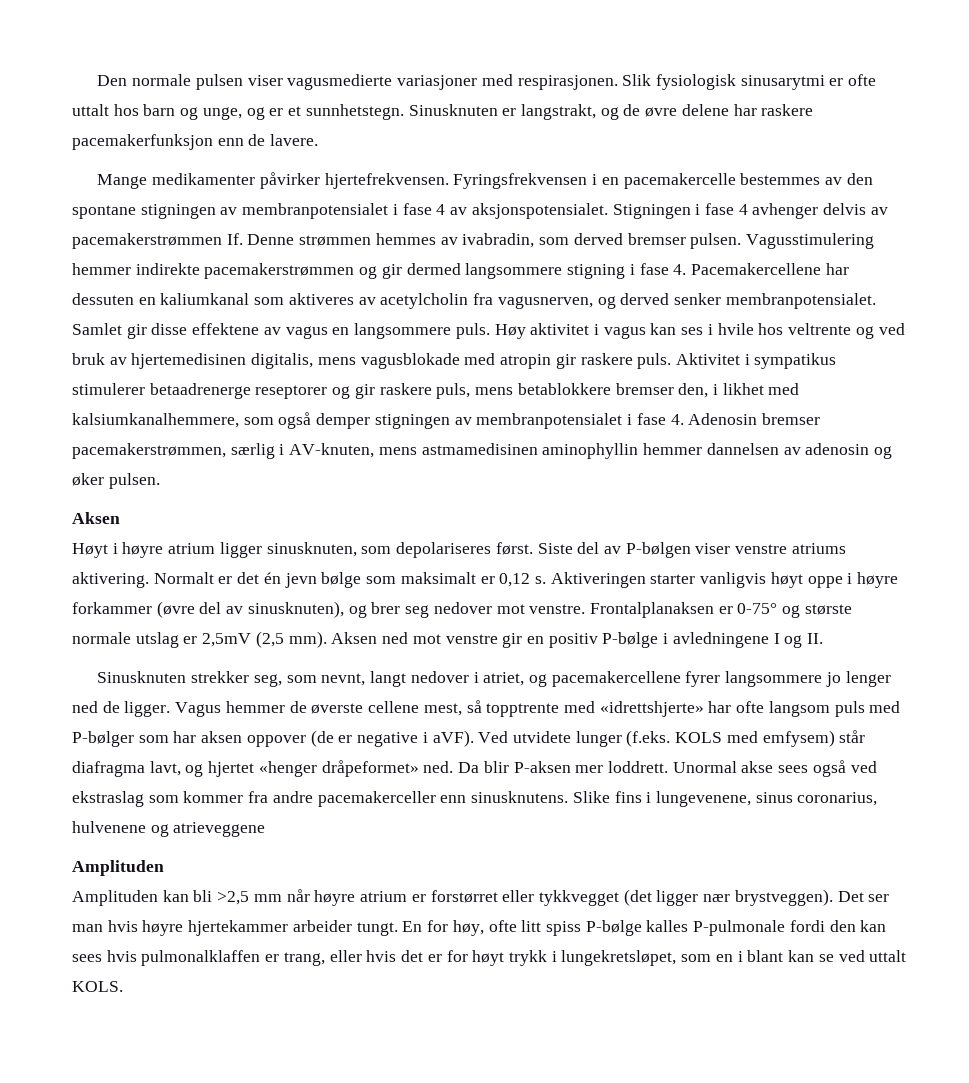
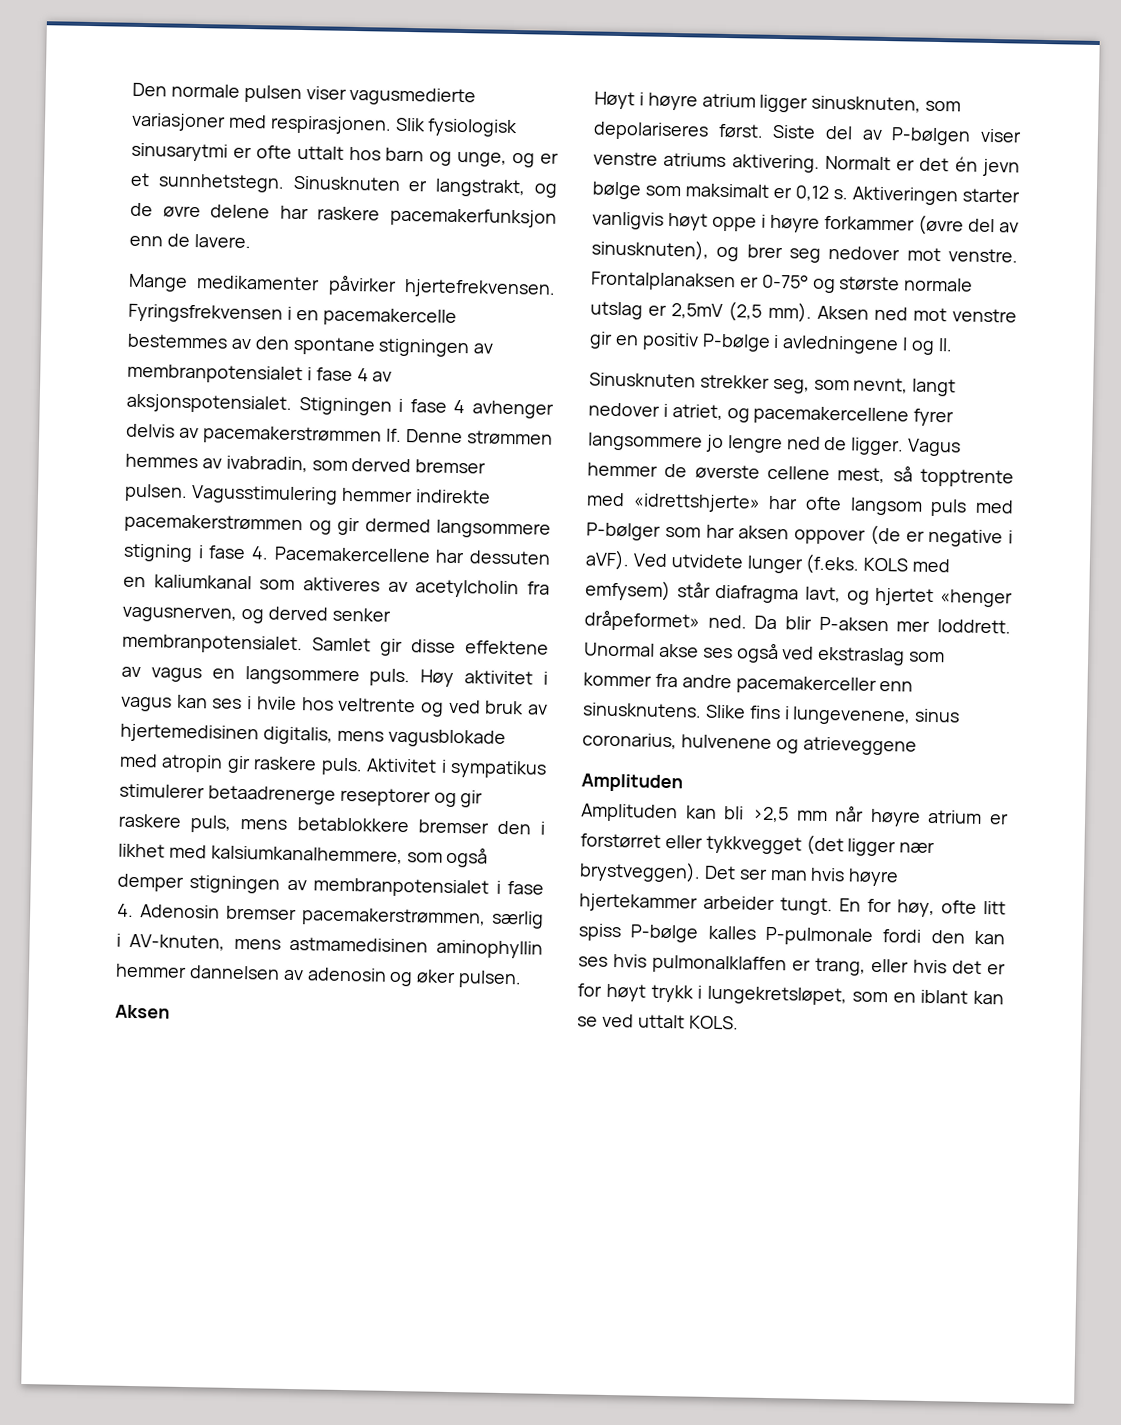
[678,383,709,398] den, -> [496,820,531,835] den
[845,671,891,687] lenger -> [726,435,783,454] lengre
[778,765,809,773] sees -> [702,647,733,659] ses
[72,954,102,962] sees -> [578,956,608,967] ses
[737,950,784,962] i blant -> [920,989,969,1004] iblant

